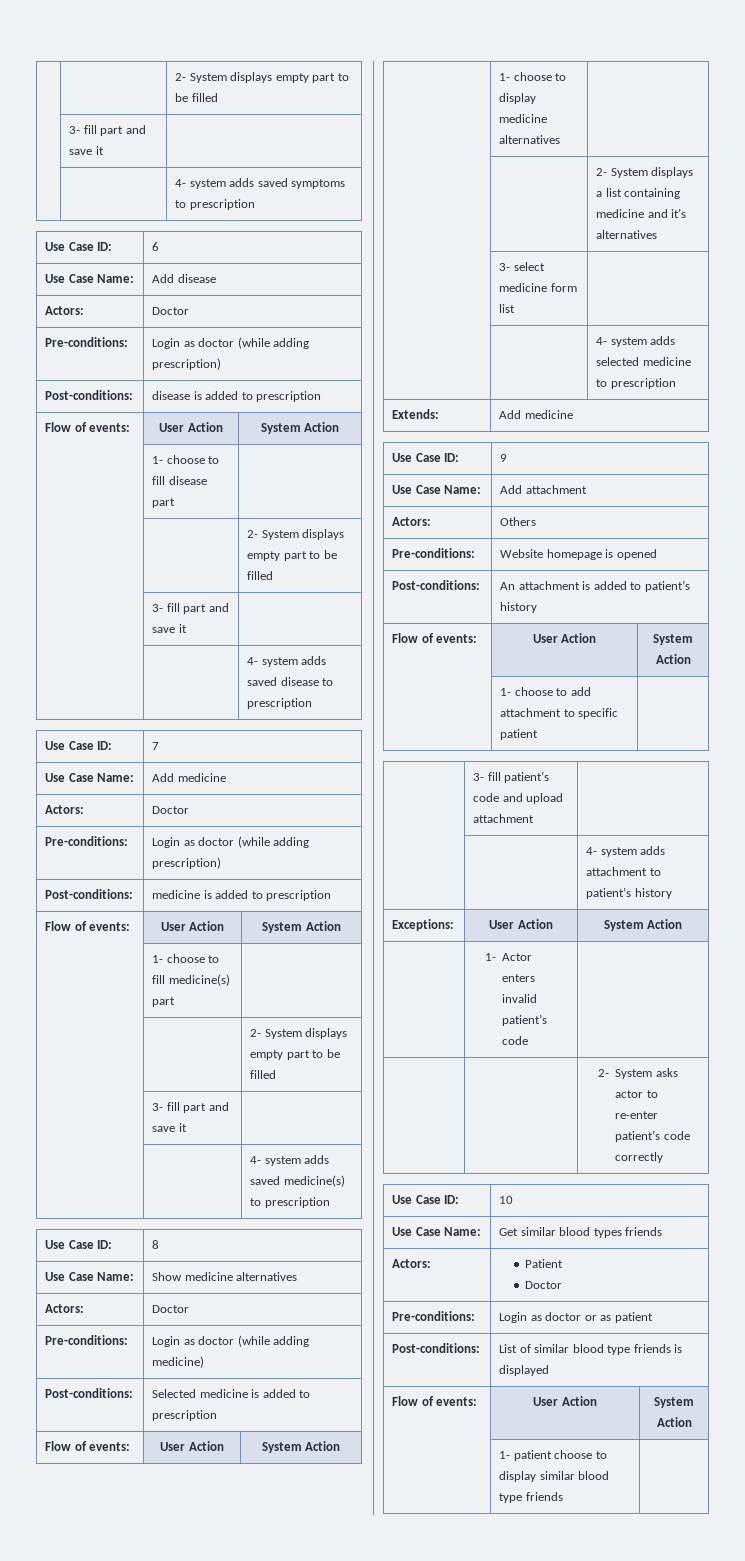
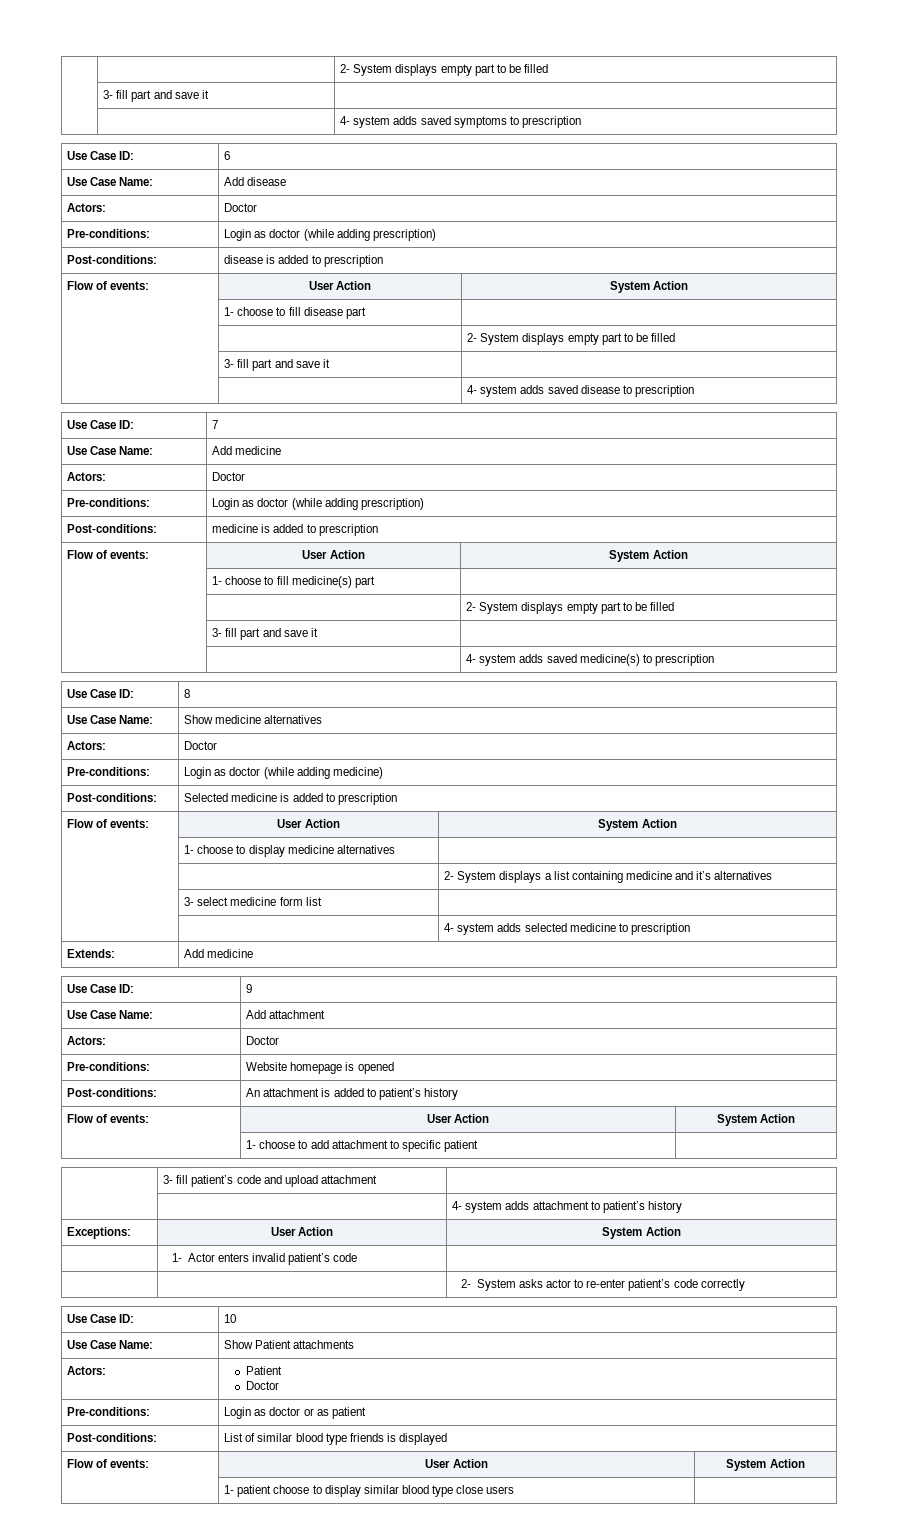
[500,517,537,526] Others -> [246,1036,280,1045] Doctor
[499,1227,663,1238] Get similar blood types friends -> [224,1340,355,1349] Show Patient attachments
[525,1492,563,1501] friends -> [456,1485,515,1494] close users

